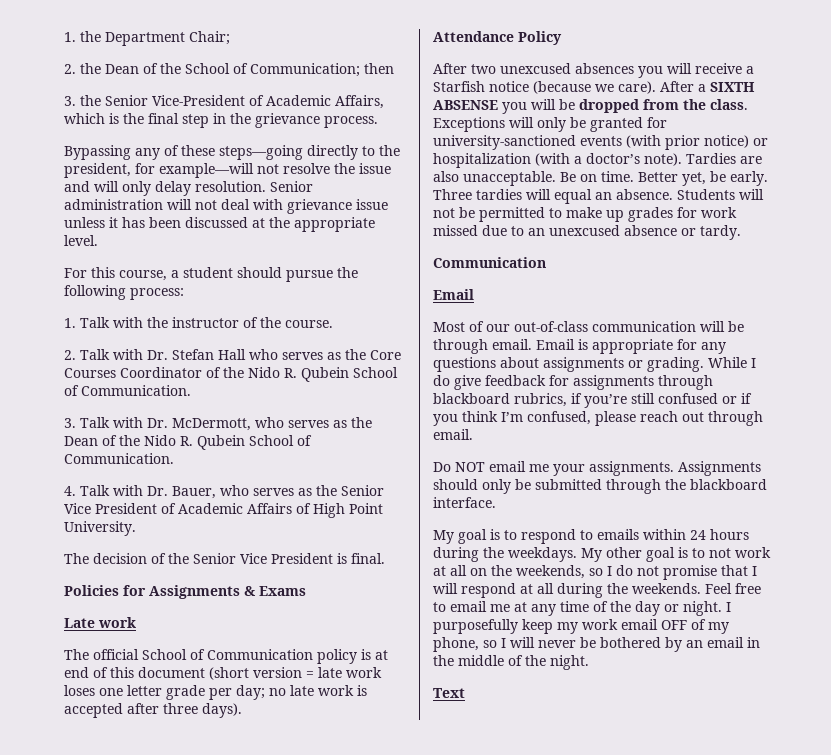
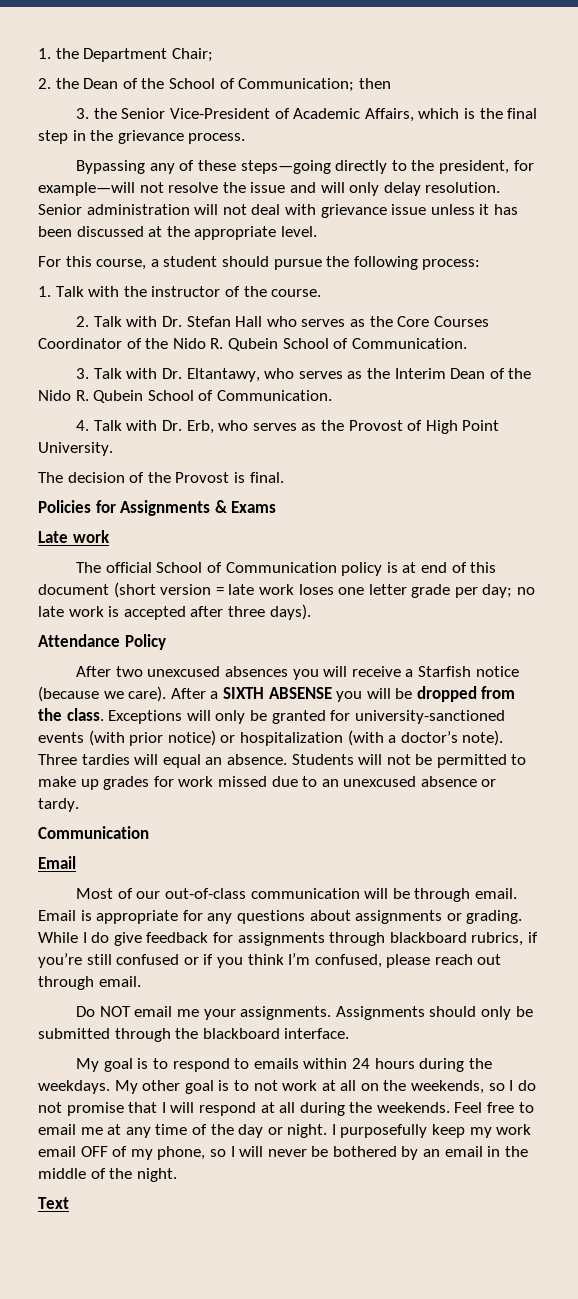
[172,417,372,431] McDermott, who serves as the -> [186,368,446,382] Eltantawy, who serves as the Interim
[172,485,384,499] [64,503,292,514] Bauer, who serves as the Senior Vice President of Academic Affairs -> [186,420,403,434] Erb, who serves as the Provost
[193,553,333,564] Senior Vice President -> [175,472,230,483] Provost
[686,153,762,164] [433,171,768,186] Tardies are also unacceptable. Be on time. Better yet, be early. -> (504, 738) none

